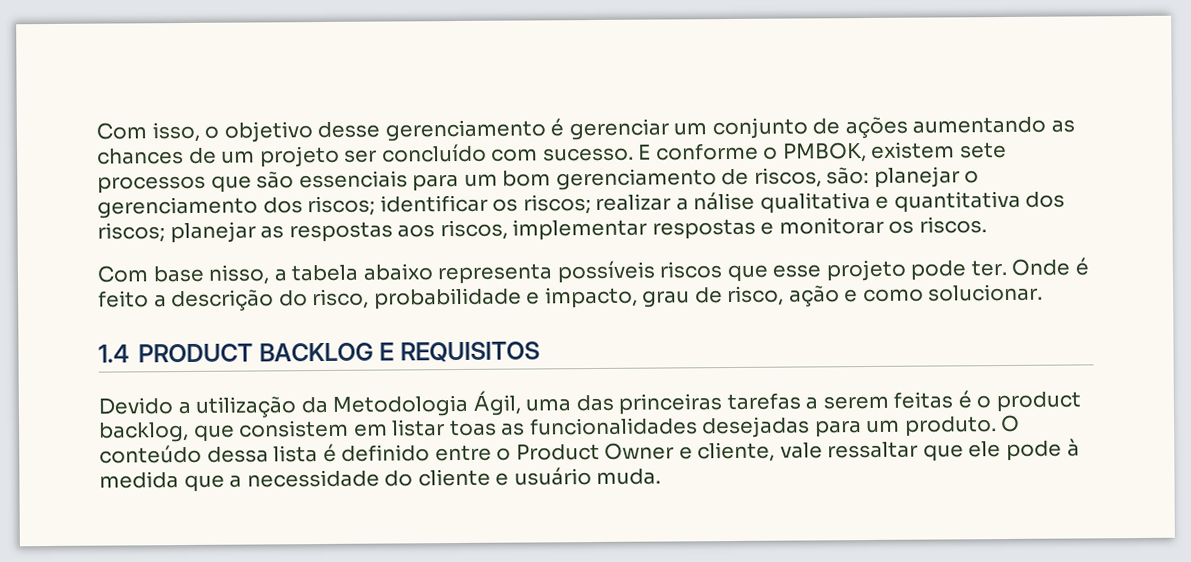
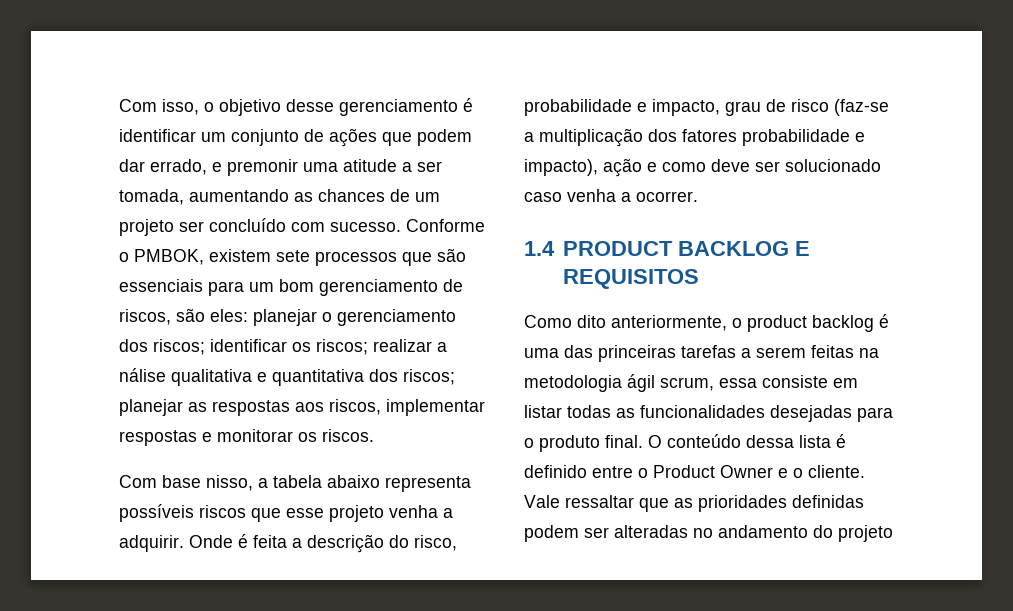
[568,118,669,141] gerenciar -> [119,129,196,142] identificar
(908, 127) none -> [382,129,472,146] [119,159,442,176] [119,189,184,205] que podem dar errado, e premonir uma atitude a ser tomada,
[638,142,759,161] E conforme -> [406,219,485,232] Conforme
[826,166,870,185] são: -> [176,308,248,322] são eles:
[910,259,1007,281] pode ter. -> [389,505,453,518] [119,535,184,552] venha a adquirir.
[98,290,149,308] feito -> [253,535,287,548] feita
[727,283,1044,307] risco, ação e como solucionar. -> [791,99,889,116] [524,128,865,147] [524,158,881,177] [524,189,698,202] risco (faz-se a multiplicação dos fatores probabilidade e impacto), ação e como deve ser solucionado caso venha a ocorrer.
[98,390,521,418] Devido a utilização da Metodologia Ágil, -> [524,314,889,332] Como dito anteriormente, o product backlog é
[957,390,1082,413] [99,419,350,443] é o product backlog, que consistem -> [859,348,879,358] [524,374,828,392] na metodologia ágil scrum, essa consiste
[449,419,497,437] toas -> [567,405,611,418] todas
[866,416,997,437] um produto. -> [524,435,643,452] o produto final.
[697,438,1080,463] [99,467,662,493] cliente, vale ressaltar que ele pode à medida que a necessidade do cliente e usuário muda. -> [793,465,865,478] [524,495,864,512] [524,525,893,542] o cliente. Vale ressaltar que as prioridades definidas podem ser alteradas no andamento do projeto

